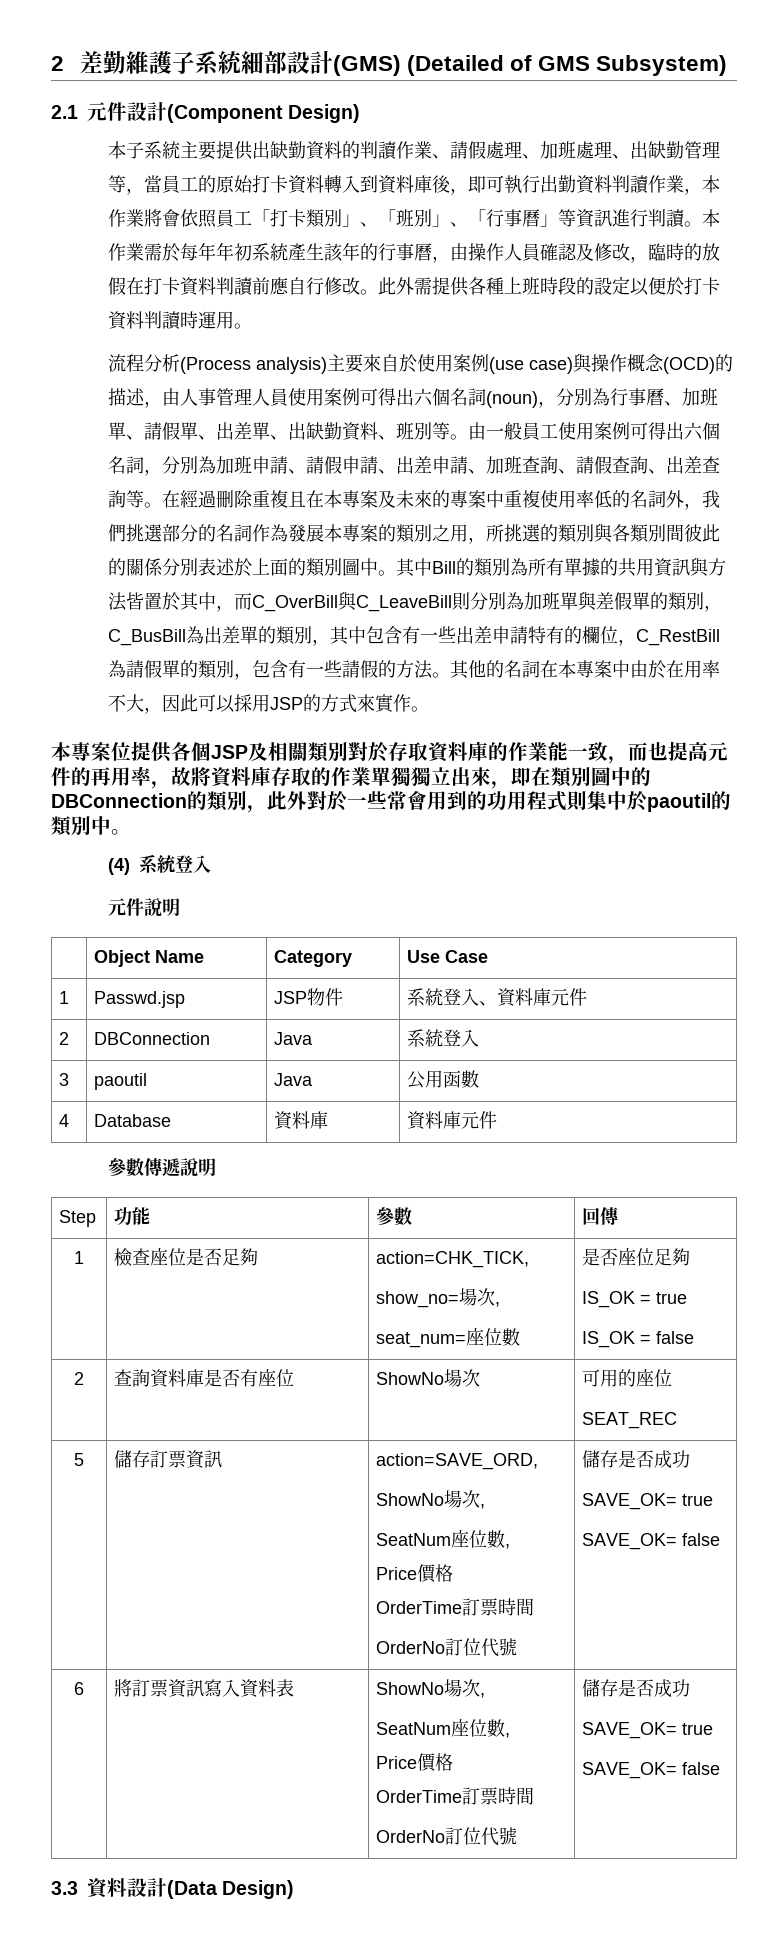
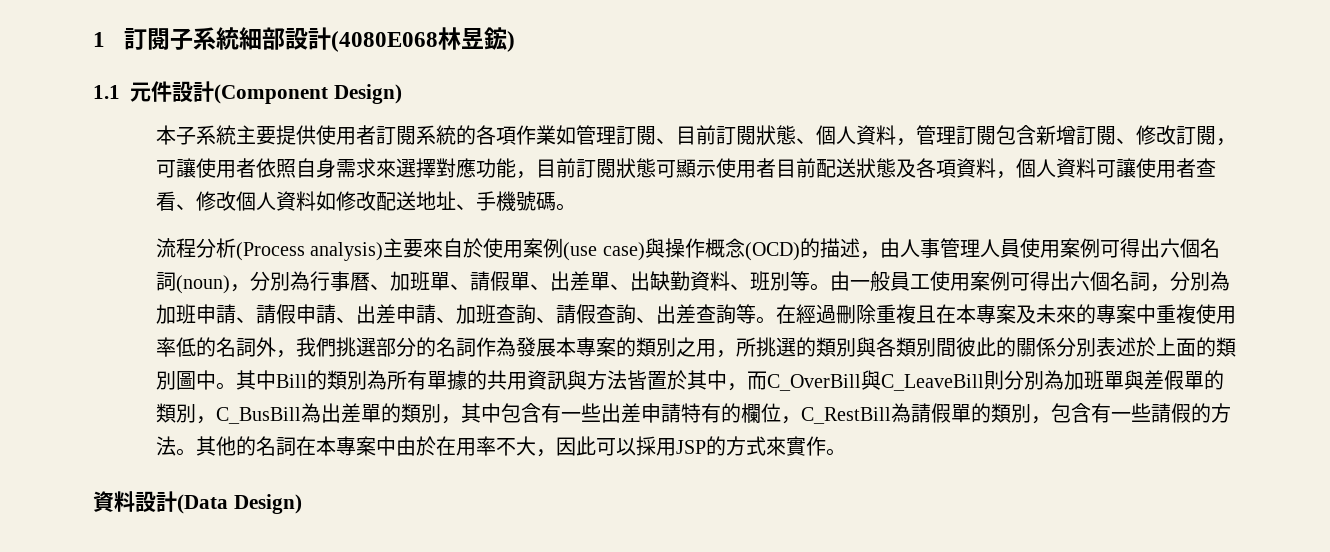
[51,51,172,74] 2差勤維護 -> [93,28,171,50] 1訂閱
[332,55,728,76] [51,105,78,119] (GMS) (Detailed of GMS Subsystem) // 2.1 -> [331,27,516,52] [93,85,120,99] (4080E068林昱鋐) // 1.1
[252,141,721,160] [108,175,721,195] [108,209,721,228] [108,242,721,263] [108,276,721,296] [108,311,235,330] 出缺勤資料的判讀作業、請假處理、加班處理、出缺勤管理等，當員工的原始打卡資料轉入到資料庫後，即可執行出勤資料判讀作業，本作業將會依照員工「打卡類別」、「班別」、「行事曆」等資訊進行判讀。本作業需於每年年初系統產生該年的行事曆，由操作人員確認及修改，臨時的放假在打卡資料判讀前應自行修改。此外需提供各種上班時段的設定以便於打卡資料判讀時運用 -> [315,125,1236,146] [155,158,1216,179] [155,191,556,211] 使用者訂閱系統的各項作業如管理訂閱、目前訂閱狀態、個人資料，管理訂閱包含新增訂閱、修改訂閱，可讓使用者依照自身需求來選擇對應功能，目前訂閱狀態可顯示使用者目前配送狀態及各項資料，個人資料可讓使用者查看、修改個人資料如修改配送地址、手機號碼
[51,741,728,764] [51,766,651,789] [51,791,731,813] [51,816,131,836] [108,854,212,875] [108,897,181,917] [93,950,204,967] [273,950,352,967] [406,950,488,963] [58,991,69,1004] [93,991,185,1008] [273,988,343,1006] [406,988,587,1007] [58,1032,69,1045] [93,1032,210,1045] [273,1032,313,1045] [406,1029,479,1047] [58,1073,69,1086] [93,1073,147,1090] [273,1073,313,1086] [406,1070,479,1089] [58,1114,69,1127] [93,1114,171,1127] [273,1111,328,1130] [406,1111,497,1130] [108,1157,217,1177] [58,1210,96,1227] [113,1207,150,1225] [375,1207,412,1226] [581,1207,618,1225] [74,1251,84,1264] [113,1248,258,1267] [375,1251,529,1268] [375,1288,500,1308] [375,1328,520,1348] [581,1248,690,1266] [581,1291,687,1308] [581,1331,694,1348] [74,1372,84,1385] [113,1369,294,1388] [375,1369,480,1387] [581,1369,672,1387] [581,1412,677,1429] [74,1453,84,1466] [113,1450,222,1469] [375,1453,538,1470] [375,1490,485,1509] [375,1530,510,1549] [375,1564,453,1583] [375,1598,534,1616] [375,1638,517,1657] [581,1450,690,1468] [581,1493,713,1510] [581,1533,720,1550] [74,1682,84,1695] [113,1679,294,1698] [375,1679,485,1698] [375,1719,510,1738] [375,1753,453,1772] [375,1787,534,1805] [375,1827,517,1846] [581,1679,690,1697] [581,1722,713,1739] [581,1762,720,1779] [51,1881,78,1895] 本專案位提供各個JSP及相關類別對於存取資料庫的作業能一致，而也提高元件的再用率，故將資料庫存取的作業單獨獨立出來，即在類別圖中的DBConnection的類別，此外對於一些常會用到的功用程式則集中於paoutil的類別中。 // (4)系統登入 // 元件說明 // | Object Name | Category | Use Case // 1 | Passwd.jsp | JSP物件 | 系統登入、資料庫元件 // 2 | DBConnection | Java | 系統登入 // 3 | paoutil | Java | 公用函數 // 4 | Database | 資料庫 | 資料庫元件 // 參數傳遞說明 // Step | 功能 | 參數 | 回傳 // 1 | 檢查座位是否足夠 | action=CHK_TICK, // show_no=場次, // seat_num=座位數 | 是否座位足夠 // IS_OK = true // IS_OK = false // 2 | 查詢資料庫是否有座位 | ShowNo場次 | 可用的座位 // SEAT_REC // 5 | 儲存訂票資訊 | action=SAVE_ORD, // ShowNo場次, // SeatNum座位數, // Price價格 // OrderTime訂票時間 // OrderNo訂位代號 | 儲存是否成功 // SAVE_OK= true // SAVE_OK= false // 6 | 將訂票資訊寫入資料表 | ShowNo場次, // SeatNum座位數, // Price價格 // OrderTime訂票時間 // OrderNo訂位代號 | 儲存是否成功 // SAVE_OK= true // SAVE_OK= false // 3.3 -> (846, 452) none

